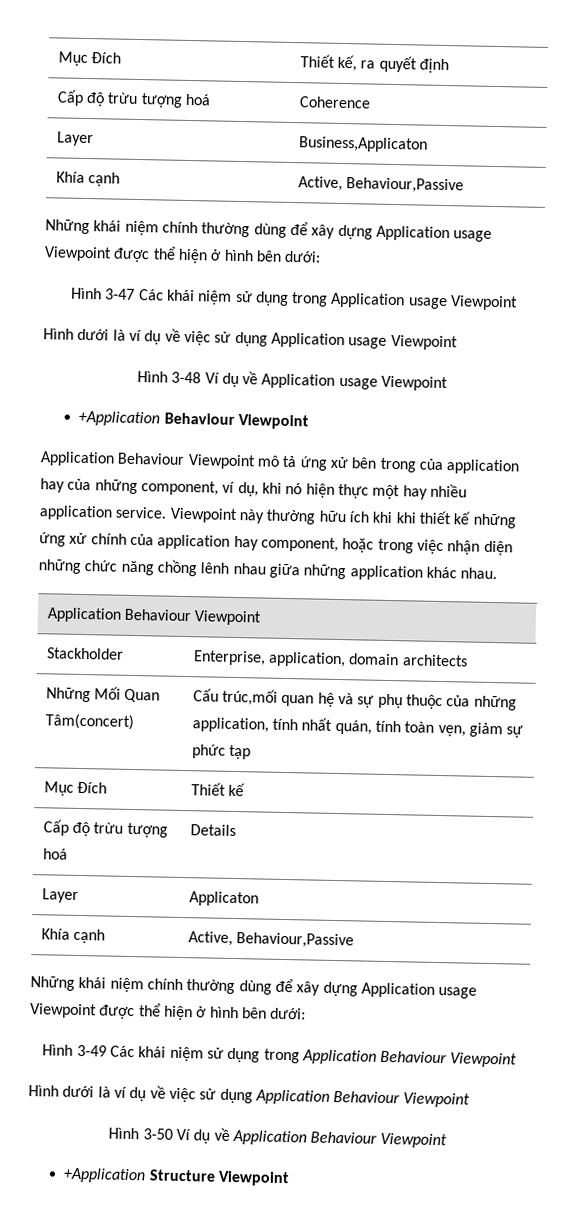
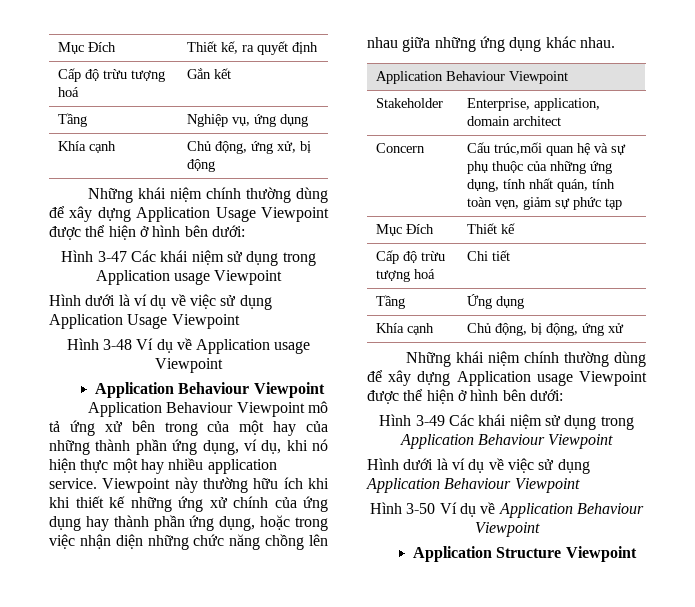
[298,96,371,109] [56,131,94,147] [298,136,428,153] [55,171,121,187] [297,176,465,194] Coherence // Layer | Business,Applicaton // Khía cạnh | Active, Behaviour,Passive -> [186,68,231,79] [57,113,87,127] [186,114,308,127] [57,141,116,153] [186,141,311,154] [186,159,215,172] Gắn kết // Tầng | Nghiệp vụ, ứng dụng // Khía cạnh | Chủ động, ứng xử, bị động
[453,230,493,242] usage -> [215,207,256,222] Usage
[348,337,388,349] usage -> [127,314,168,329] Usage
[78,410,161,427] +Application -> [94,382,174,398] Application
[446,459,520,475] application -> [239,420,265,435] một
[140,480,219,496] component, -> [95,439,239,455] thành phần ứng dụng,
[157,534,339,552] application hay component, -> [303,496,328,512] [49,515,256,531] ứng dụng hay thành phần ứng dụng,
[200,562,230,574] lênh -> [309,534,328,546] lên
[349,565,423,581] application -> [479,36,542,52] ứng dụng
[46,647,124,660] Stackholder -> [375,98,443,108] Stakeholder
[401,654,468,667] [45,686,161,703] [44,713,134,731] architects // Những Mối Quan Tâm(concert) -> [512,116,561,126] [375,143,425,153] architect // Concern
[191,717,269,733] application, -> [589,161,612,174] [466,179,499,192] ứng dụng,
[189,824,236,837] [41,888,79,903] [188,891,259,907] [40,928,106,944] [187,931,355,949] Details // Layer | Applicaton // Khía cạnh | Active, Behaviour,Passive -> [466,250,510,261] [375,295,405,309] [466,294,524,309] [375,323,434,335] [466,323,624,336] Chi tiết // Tầng | Ứng dụng // Khía cạnh | Chủ động, bị động, ứng xử
[63,1167,147,1184] +Application -> [412,546,492,562] Application

